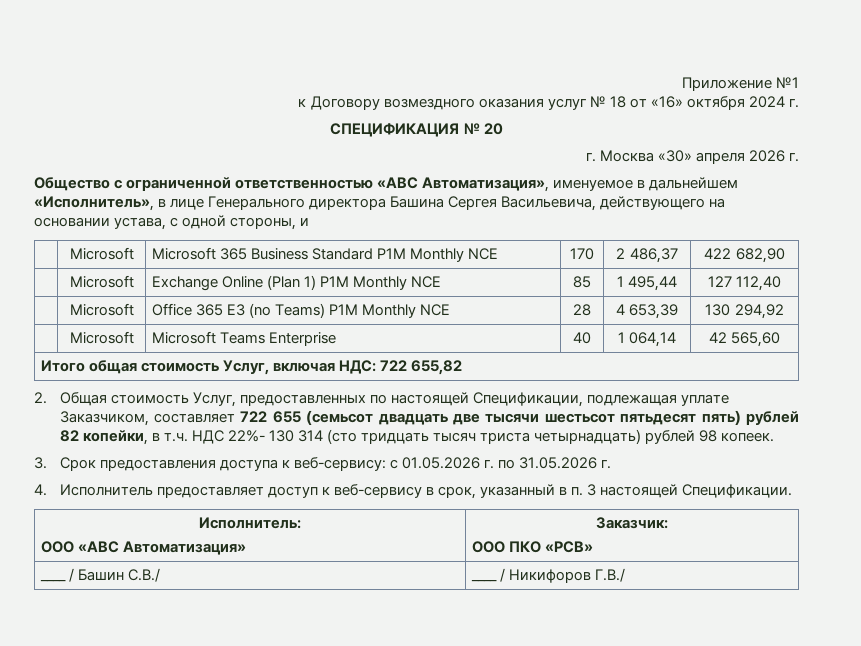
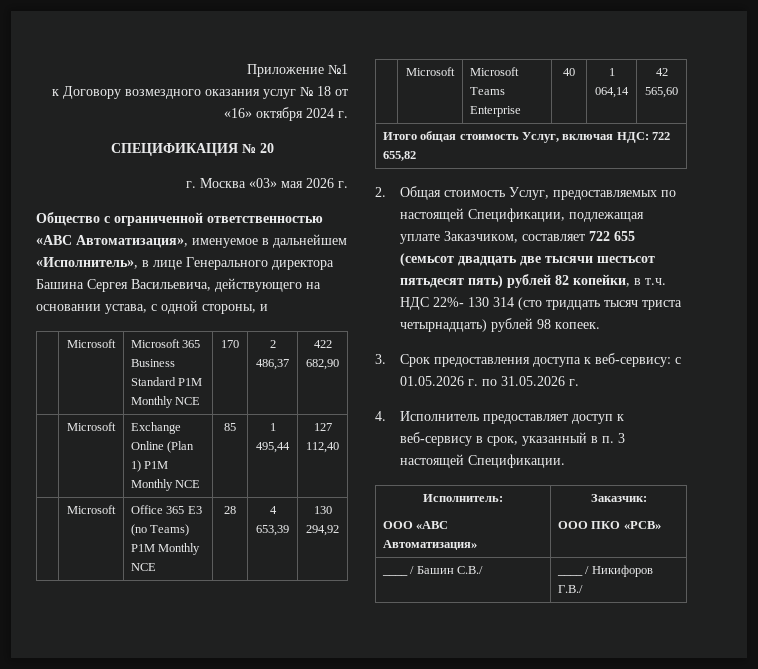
[657,150,745,164] «30» апреля -> [249,178,303,188] «03» мая
[239,394,366,406] предоставленных -> [553,190,658,200] предоставляемых

